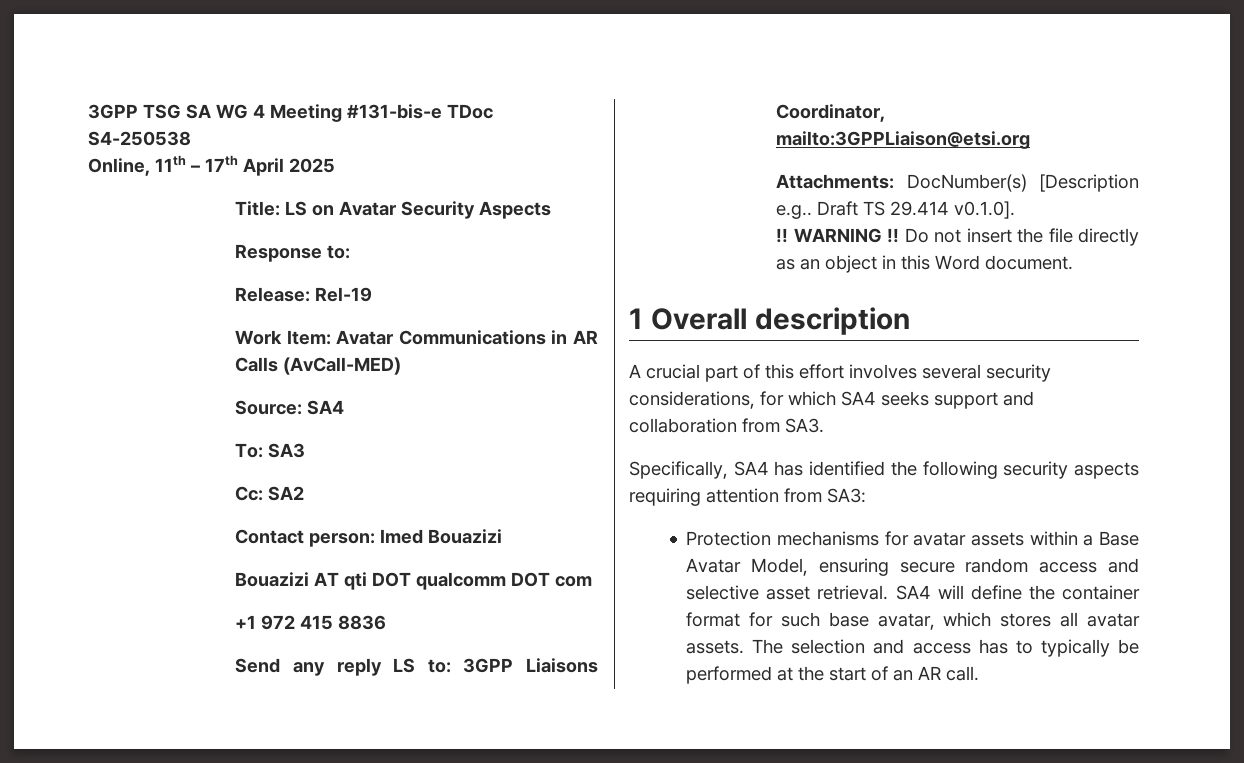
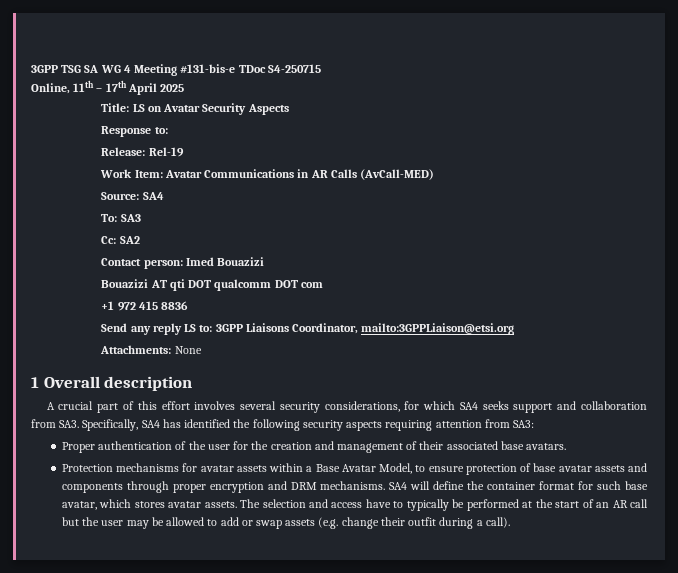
[88,131,191,146] S4-250538 -> [267,64,321,73] S4-250715
[776,174,1139,192] [776,201,1016,219] [776,228,1139,246] [776,255,1074,273] Attachments: DocNumber(s) [Description e.g.. Draft TS 29.414 v0.1.0]. // !! WARNING !! Do not insert the file directly as an object in this Word document. -> [100,345,202,354] Attachments: None
(824, 425) // -> (80, 424) none
(866, 495) none -> [61,441,567,453] // Proper authentication of the user for the creation and management of their associated base avatars.
[818,558,1139,576] [686,585,889,600] ensuring secure random access and selective asset retrieval. -> [415,463,647,475] [61,481,386,493] to ensure protection of base avatar assets and components through proper encryption and DRM mechanisms.
[1060,612,1079,627] all -> (165, 504) none
[978,639,1008,654] has -> [365,499,391,508] have
[946,666,980,681] call. -> [629,499,648,508] [61,517,510,529] call but the user may be allowed to add or swap assets (e.g. change their outfit during a call).

